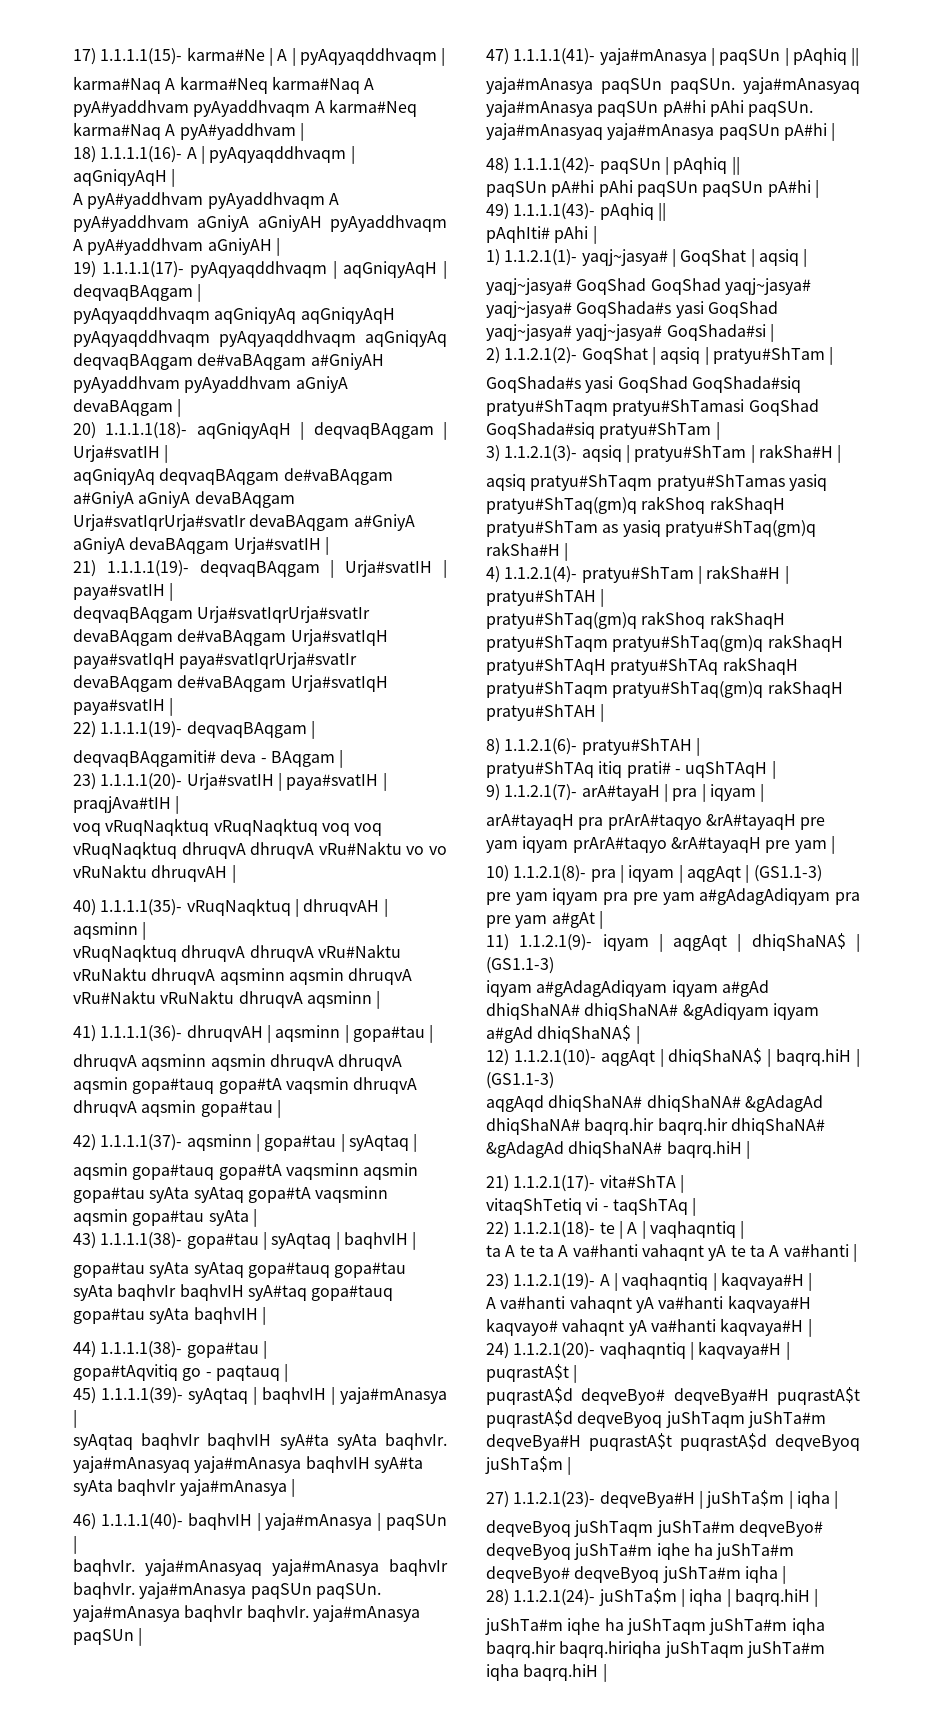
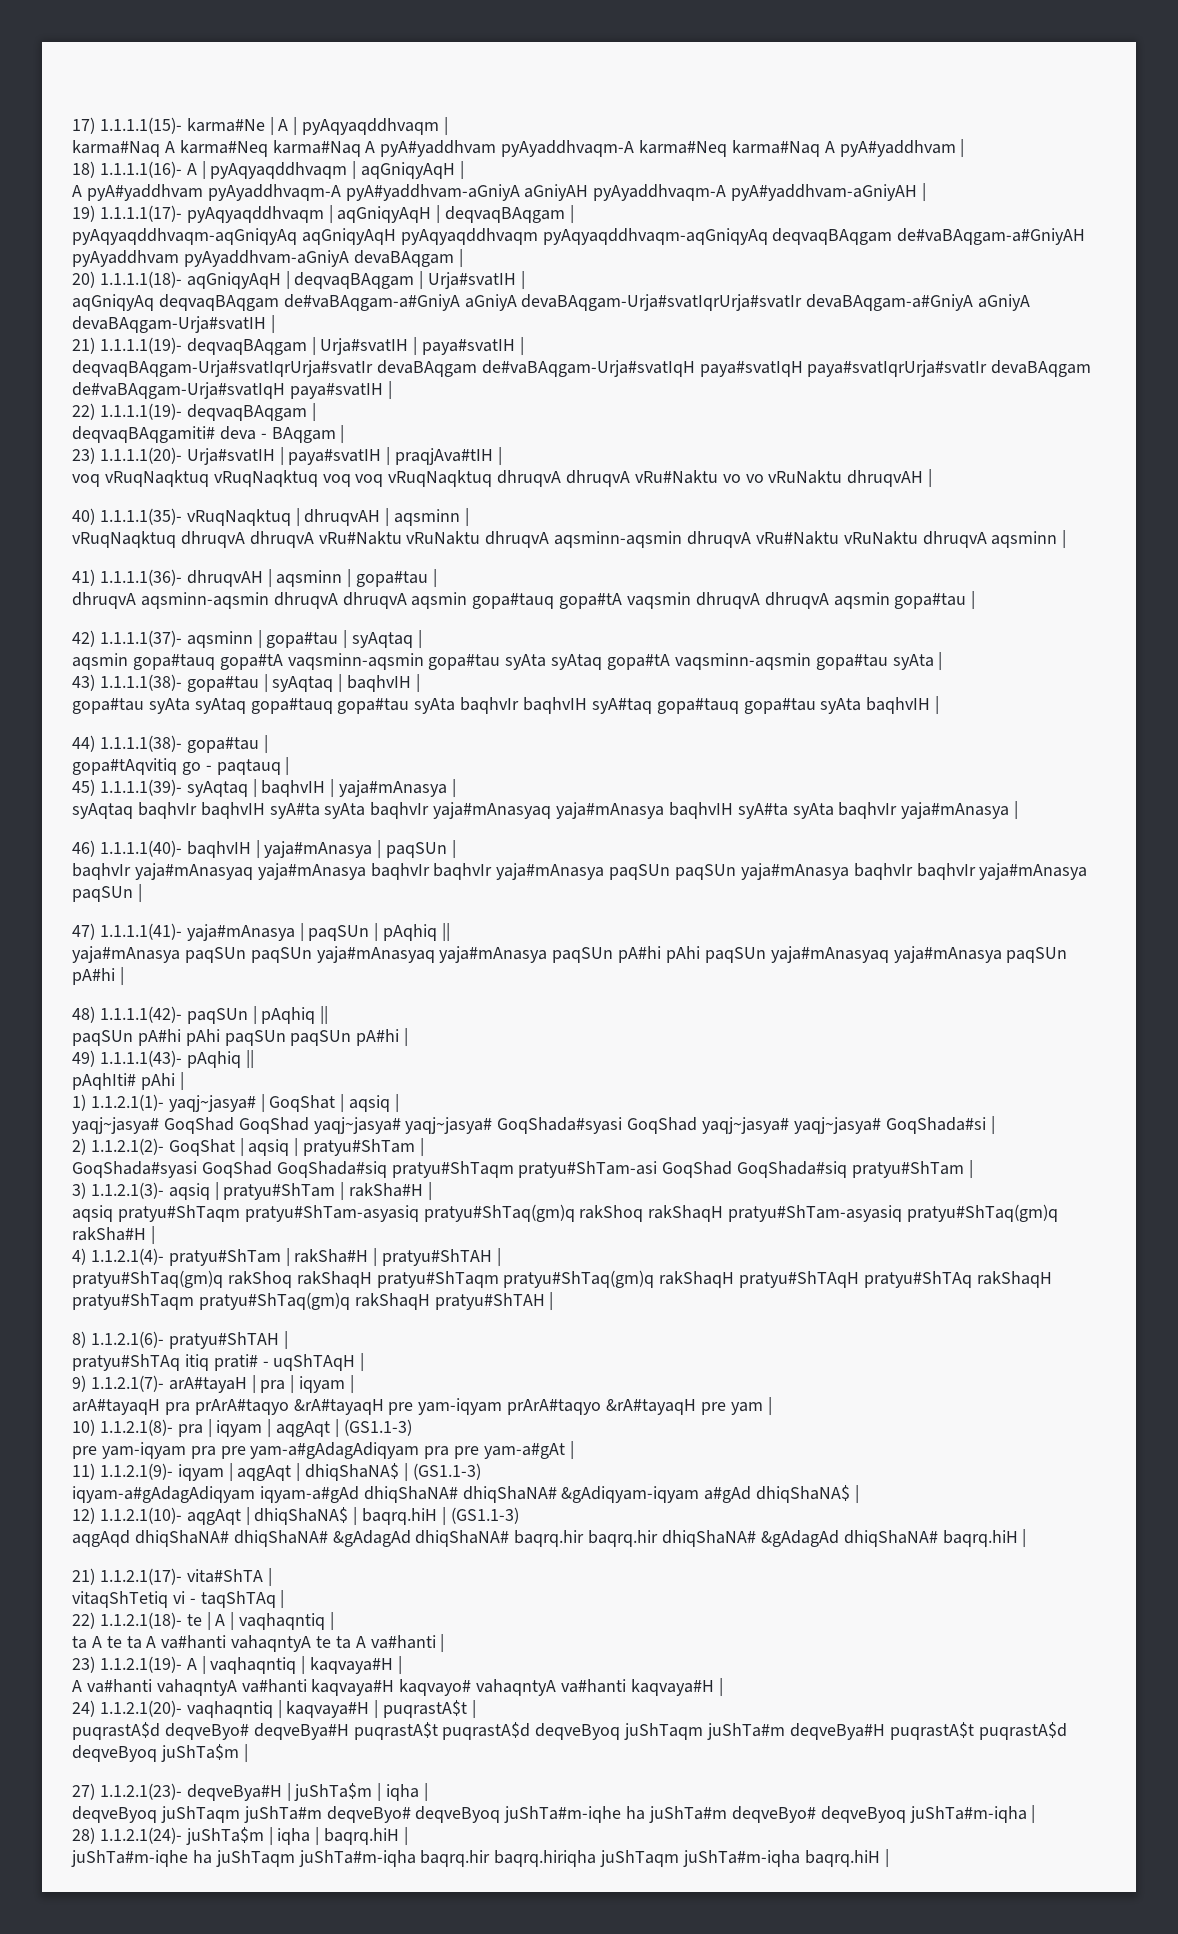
[193,100,325,117] pyAyaddhvaqm A -> [501,140,635,157] pyAyaddhvaqm-A
[207,192,339,209] [73,215,447,232] [73,238,272,255] pyAyaddhvaqm A pyA#yaddhvam aGniyA aGniyAH pyAyaddhvaqm A pyA#yaddhvam aGniyAH -> [207,184,918,201] pyAyaddhvaqm-A pyA#yaddhvam-aGniyA aGniyAH pyAyaddhvaqm-A pyA#yaddhvam-aGniyAH
[73,307,395,324] [73,330,447,347] [73,353,384,370] [73,376,348,393] pyAqyaqddhvaqm aqGniqyAq aqGniqyAqH pyAqyaqddhvaqm pyAqyaqddhvaqm aqGniqyAq deqvaqBAqgam de#vaBAqgam a#GniyAH pyAyaddhvam pyAyaddhvam aGniyA -> [72,228,1086,245] [72,250,349,267] pyAqyaqddhvaqm-aqGniqyAq aqGniqyAqH pyAqyaqddhvaqm pyAqyaqddhvaqm-aqGniqyAq deqvaqBAqgam de#vaBAqgam-a#GniyAH pyAyaddhvam pyAyaddhvam-aGniyA
[283,468,393,485] [73,491,295,508] [73,514,415,531] [73,537,321,554] de#vaBAqgam a#GniyA aGniyA devaBAqgam Urja#svatIqrUrja#svatIr devaBAqgam a#GniyA aGniyA devaBAqgam Urja#svatIH -> [283,294,1031,311] [72,316,266,333] de#vaBAqgam-a#GniyA aGniyA devaBAqgam-Urja#svatIqrUrja#svatIr devaBAqgam-a#GniyA aGniyA devaBAqgam-Urja#svatIH
[73,606,371,623] [73,629,388,646] deqvaqBAqgam Urja#svatIqrUrja#svatIr devaBAqgam de#vaBAqgam Urja#svatIqH -> [72,360,695,377] deqvaqBAqgam-Urja#svatIqrUrja#svatIr devaBAqgam de#vaBAqgam-Urja#svatIqH
[177,675,388,692] de#vaBAqgam Urja#svatIqH -> [72,382,285,399] de#vaBAqgam-Urja#svatIqH
[219,968,344,985] aqsminn aqsmin -> [554,531,683,548] aqsminn-aqsmin
[141,1054,266,1071] aqsminn aqsmin -> [140,592,269,609] aqsminn-aqsmin
[285,1163,419,1180] vaqsminn aqsmin -> [287,653,424,670] vaqsminn-aqsmin
[315,1186,389,1203] [73,1209,128,1226] vaqsminn aqsmin -> [674,653,811,670] vaqsminn-aqsmin
[385,1433,447,1450] baqhvIr. -> [370,802,430,819] baqhvIr
[73,1559,135,1576] baqhvIr. -> [72,863,131,880] baqhvIr
[73,1582,381,1599] [73,1605,309,1622] baqhvIr. yaja#mAnasya paqSUn paqSUn. yaja#mAnasya baqhvIr baqhvIr. -> [433,863,976,880] baqhvIr yaja#mAnasya paqSUn paqSUn yaja#mAnasya baqhvIr baqhvIr
[670,78,735,94] paqSUn. -> [250,947,312,963] paqSUn
[748,101,814,117] paqSUn. -> [704,947,766,963] paqSUn
[576,301,704,318] GoqShada#s yasi -> [497,1117,623,1134] GoqShada#syasi
[486,376,614,393] GoqShada#s yasi -> [72,1161,197,1178] GoqShada#syasi
[612,399,745,416] pratyu#ShTamasi -> [518,1161,658,1178] pratyu#ShTam-asi
[656,474,827,491] [486,496,785,514] [486,520,661,537] pratyu#ShTamas yasiq pratyu#ShTaq(gm)q rakShoq rakShaqH pratyu#ShTam as yasiq -> [244,1204,903,1222] pratyu#ShTam-asyasiq pratyu#ShTaq(gm)q rakShoq rakShaqH pratyu#ShTam-asyasiq
[486,836,569,853] yam iqyam -> [418,1398,503,1415] yam-iqyam
[515,888,860,905] [486,912,595,928] yam iqyam pra pre yam a#gAdagAdiqyam pra pre yam a#gAt -> [101,1442,566,1459] yam-iqyam pra pre yam-a#gAdagAdiqyam pra pre yam-a#gAt
[486,980,769,997] [486,1003,819,1020] iqyam a#gAdagAdiqyam iqyam a#gAd dhiqShaNA# dhiqShaNA# &gAdiqyam iqyam -> [72,1486,700,1503] iqyam-a#gAdagAdiqyam iqyam-a#gAd dhiqShaNA# dhiqShaNA# &gAdiqyam-iqyam
[641,1244,727,1261] vahaqnt yA -> [231,1635,312,1652] vahaqntyA
[569,1296,654,1313] vahaqnt yA -> [156,1679,237,1696] vahaqntyA
[562,1319,647,1336] vahaqnt yA -> [476,1679,557,1696] vahaqntyA
[574,1543,690,1560] juShTa#m iqhe -> [504,1806,622,1823] juShTa#m-iqhe
[662,1566,778,1583] juShTa#m iqha -> [909,1806,1027,1823] juShTa#m-iqha
[485,1618,825,1635] juShTa#m iqhe ha juShTaqm juShTa#m iqha -> [71,1850,416,1867] juShTa#m-iqhe ha juShTaqm juShTa#m-iqha
[746,1641,825,1658] [486,1664,519,1681] juShTa#m iqha -> [683,1850,801,1867] juShTa#m-iqha

